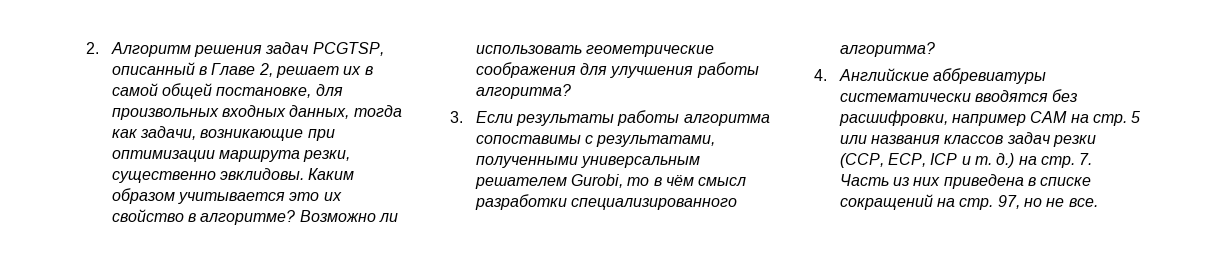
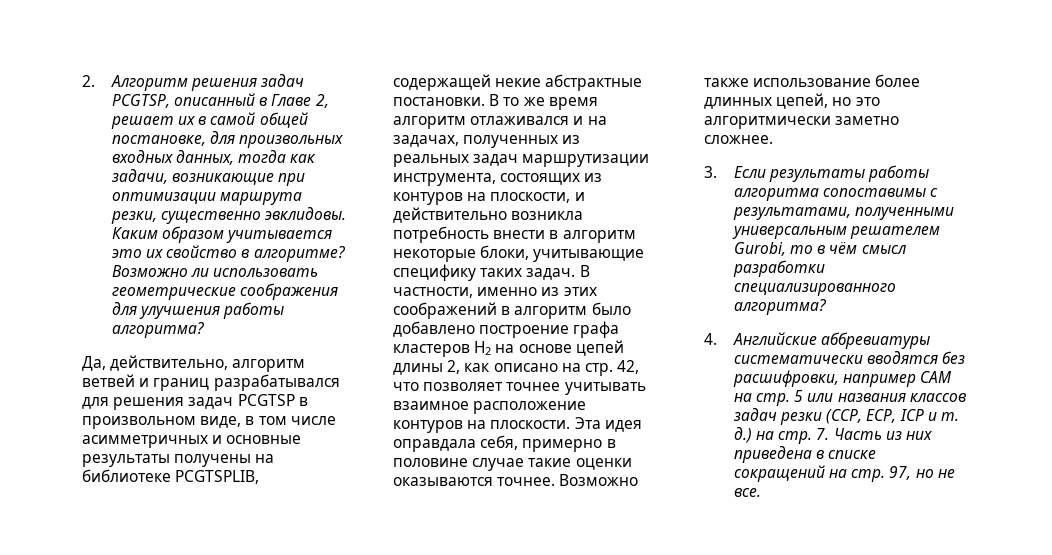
(571, 91) none -> [82,355,306,372] [82,374,340,391] [82,394,308,410] [82,416,336,429] [82,435,302,448] [82,454,275,467] [82,469,260,484] [393,74,643,91] [393,94,598,110] [393,116,607,129] [393,135,581,148] [393,154,650,167] [393,173,603,186] [393,192,585,205] [393,207,584,223] [393,226,636,243] [393,245,645,262] [393,264,590,281] [393,287,597,298] [393,302,631,319] [393,321,620,338] [393,340,624,357] [393,360,640,376] [393,382,646,395] [393,401,587,414] [393,417,642,433] [393,435,616,452] [393,458,632,471] [393,474,639,486] [704,74,921,87] [704,93,880,109] [704,116,900,129] [704,135,773,144] // Да, действительно, алгоритм ветвей и границ разрабатывался для решения задач PCGTSP в произвольном виде, в том числе асимметричных и основные результаты получены на библиотеке PCGTSPLIB, содержащей некие абстрактные постановки. В то же время алгоритм отлаживался и на задачах, полученных из реальных задач маршрутизации инструмента, состоящих из контуров на плоскости, и действительно возникла потребность внести в алгоритм некоторые блоки, учитывающие специфику таких задач. В частности, именно из этих соображений в алгоритм было добавлено построение графа кластеров H2 на основе цепей длины 2, как описано на стр. 42, что позволяет точнее учитывать взаимное расположение контуров на плоскости. Эта идея оправдала себя, примерно в половине случае такие оценки оказываются точнее. Возможно также использование более длинных цепей, но это алгоритмически заметно сложнее.

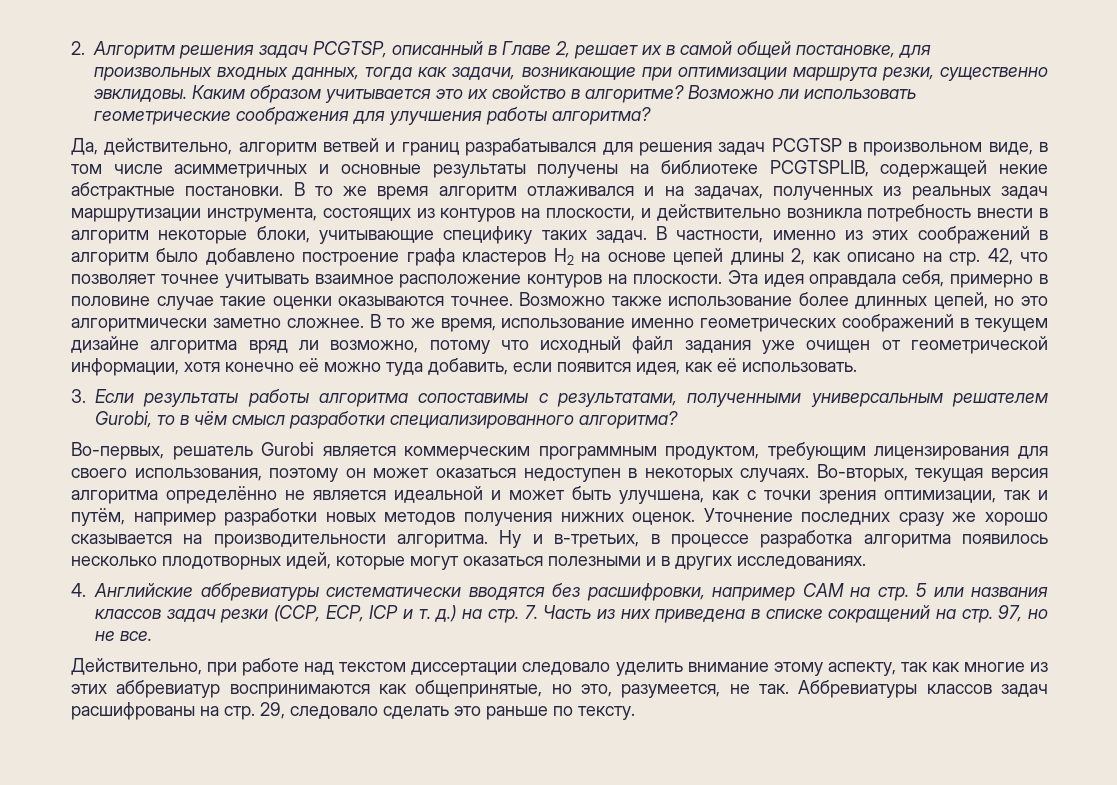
(773, 139) none -> [369,314,1048,332] [71,336,1048,354] [71,358,857,376] В то же время, использование именно геометрических соображений в текущем дизайне алгоритма вряд ли возможно, потому что исходный файл задания уже очищен от геометрической информации, хотя конечно её можно туда добавить, если появится идея, как её использовать.
(827, 307) none -> [71,442,1048,460] [71,464,1049,482] [71,486,1048,504] [71,508,1049,526] [71,530,1048,548] [71,552,866,570] // Во-первых, решатель Gurobi является коммерческим программным продуктом, требующим лицензирования для своего использования, поэтому он может оказаться недоступен в некоторых случаях. Во-вторых, текущая версия алгоритма определённо не является идеальной и может быть улучшена, как с точки зрения оптимизации, так и путём, например разработки новых методов получения нижних оценок. Уточнение последних сразу же хорошо сказывается на производительности алгоритма. Ну и в-третьих, в процессе разработка алгоритма появилось несколько плодотворных идей, которые могут оказаться полезными и в других исследованиях.
(761, 492) none -> [71,658,1048,676] [71,680,1048,698] [71,702,635,720] // Действительно, при работе над текстом диссертации следовало уделить внимание этому аспекту, так как многие из этих аббревиатур воспринимаются как общепринятые, но это, разумеется, не так. Аббревиатуры классов задач расшифрованы на стр. 29, следовало сделать это раньше по тексту.

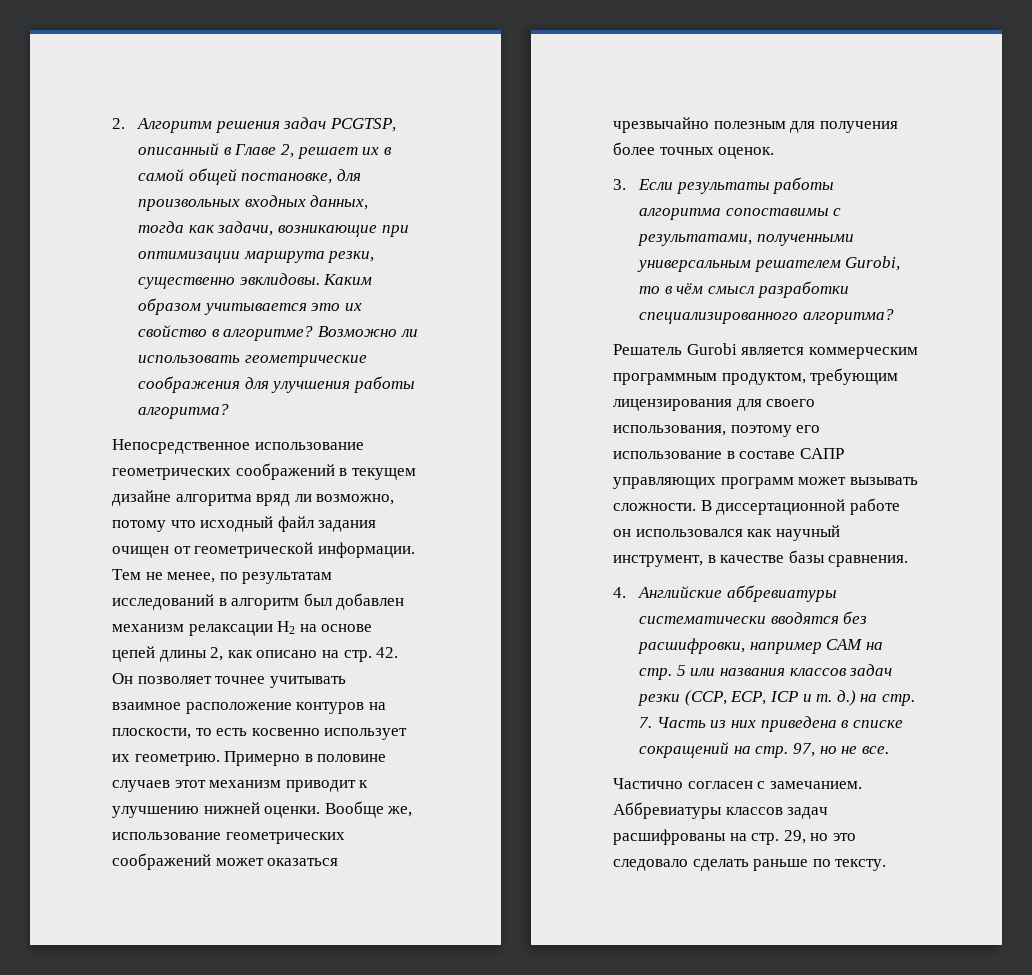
[71,138,1049,156] [71,160,1048,178] [71,182,1049,200] [71,204,1049,222] [71,226,1048,244] [71,248,1049,266] [71,270,1048,288] [71,292,1048,310] [71,314,695,332] Да, действительно, алгоритм ветвей и границ разрабатывался для решения задач PCGTSP в произвольном виде, в том числе асимметричных и основные результаты получены на библиотеке PCGTSPLIB, содержащей некие абстрактные постановки. В то же время алгоритм отлаживался и на задачах, полученных из реальных задач маршрутизации инструмента, состоящих из контуров на плоскости, и действительно возникла потребность внести в алгоритм некоторые блоки, учитывающие специфику таких задач. В частности, именно из этих соображений в алгоритм было добавлено построение графа кластеров H2 на основе цепей длины 2, как описано на стр. 42, что позволяет точнее учитывать взаимное расположение контуров на плоскости. Эта идея оправдала себя, примерно в половине случае такие оценки оказываются точнее. Возможно также использование более длинных цепей, но это алгоритмически заметно сложнее. В то же время, использование именно -> [112,439,364,454] Непосредственное использование
[762,340,796,354] уже -> (377, 526) none
[71,358,857,376] информации, хотя конечно её можно туда добавить, если появится идея, как её использовать. -> [317,542,415,558] [112,569,333,584] [112,593,405,610] [112,621,373,636] [112,646,399,662] [112,673,346,688] [112,702,386,714] [112,728,408,740] [112,751,387,766] [112,780,369,792] [112,801,413,818] [112,832,345,844] [112,853,339,870] [613,117,898,133] [613,142,775,159] информации. Тем не менее, по результатам исследований в алгоритм был добавлен механизм релаксации H2 на основе цепей длины 2, как описано на стр. 42. Он позволяет точнее учитывать взаимное расположение контуров на плоскости, то есть косвенно использует их геометрию. Примерно в половине случаев этот механизм приводит к улучшению нижней оценки. Вообще же, использование геометрических соображений может оказаться чрезвычайно полезным для получения более точных оценок.
[71,442,253,460] Во-первых, решатель -> [613,344,682,355] Решатель
[345,464,1049,482] [71,486,1048,504] [71,508,1049,526] [71,530,1048,548] [71,552,866,570] он может оказаться недоступен в некоторых случаях. Во-вторых, текущая версия алгоритма определённо не является идеальной и может быть улучшена, как с точки зрения оптимизации, так и путём, например разработки новых методов получения нижних оценок. Уточнение последних сразу же хорошо сказывается на производительности алгоритма. Ну и в-третьих, в процессе разработка алгоритма появилось несколько плодотворных идей, которые могут оказаться полезными и в других исследованиях. -> [796,425,821,433] [613,448,844,459] [613,477,918,489] [613,498,900,515] [613,525,840,541] [613,550,909,567] его использование в составе САПР управляющих программ может вызывать сложности. В диссертационной работе он использовался как научный инструмент, в качестве базы сравнения.
[71,658,1048,676] [71,680,789,698] Действительно, при работе над текстом диссертации следовало уделить внимание этому аспекту, так как многие из этих аббревиатур воспринимаются как общепринятые, но это, разумеется, не так. -> [613,778,862,789] Частично согласен с замечанием.
(285, 710) none -> [810,833,856,841] но это
[454,706,481,716] это -> (749, 865) none

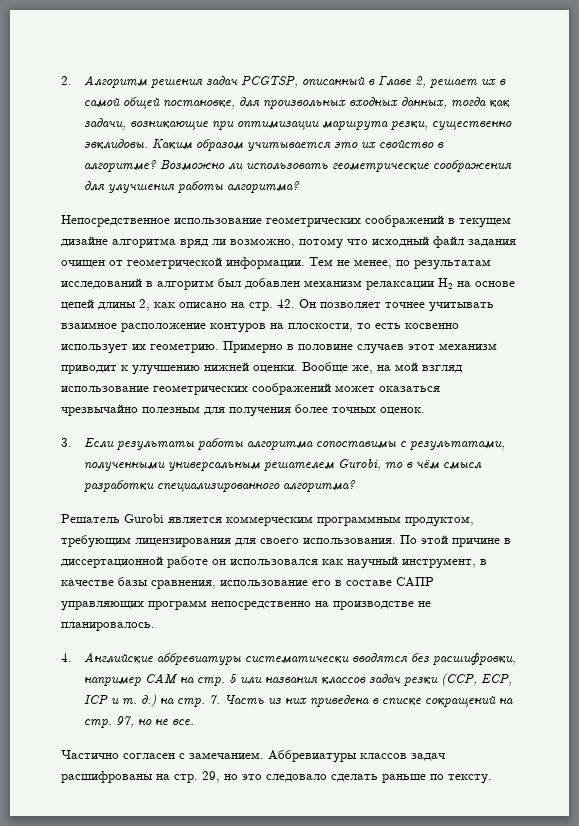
(413, 811) none -> [377,362,463,373] на мой взгляд
[613,425,821,437] [613,448,844,459] [613,477,918,489] [613,500,712,511] использования, поэтому его использование в составе САПР управляющих программ может вызывать сложности. В -> [303,535,511,547] использования. По этой причине в
[828,555,909,567] сравнения. -> [151,577,434,589] [61,600,431,611] [61,622,155,631] сравнения, использование его в составе САПР управляющих программ непосредственно на производстве не планировалось.

